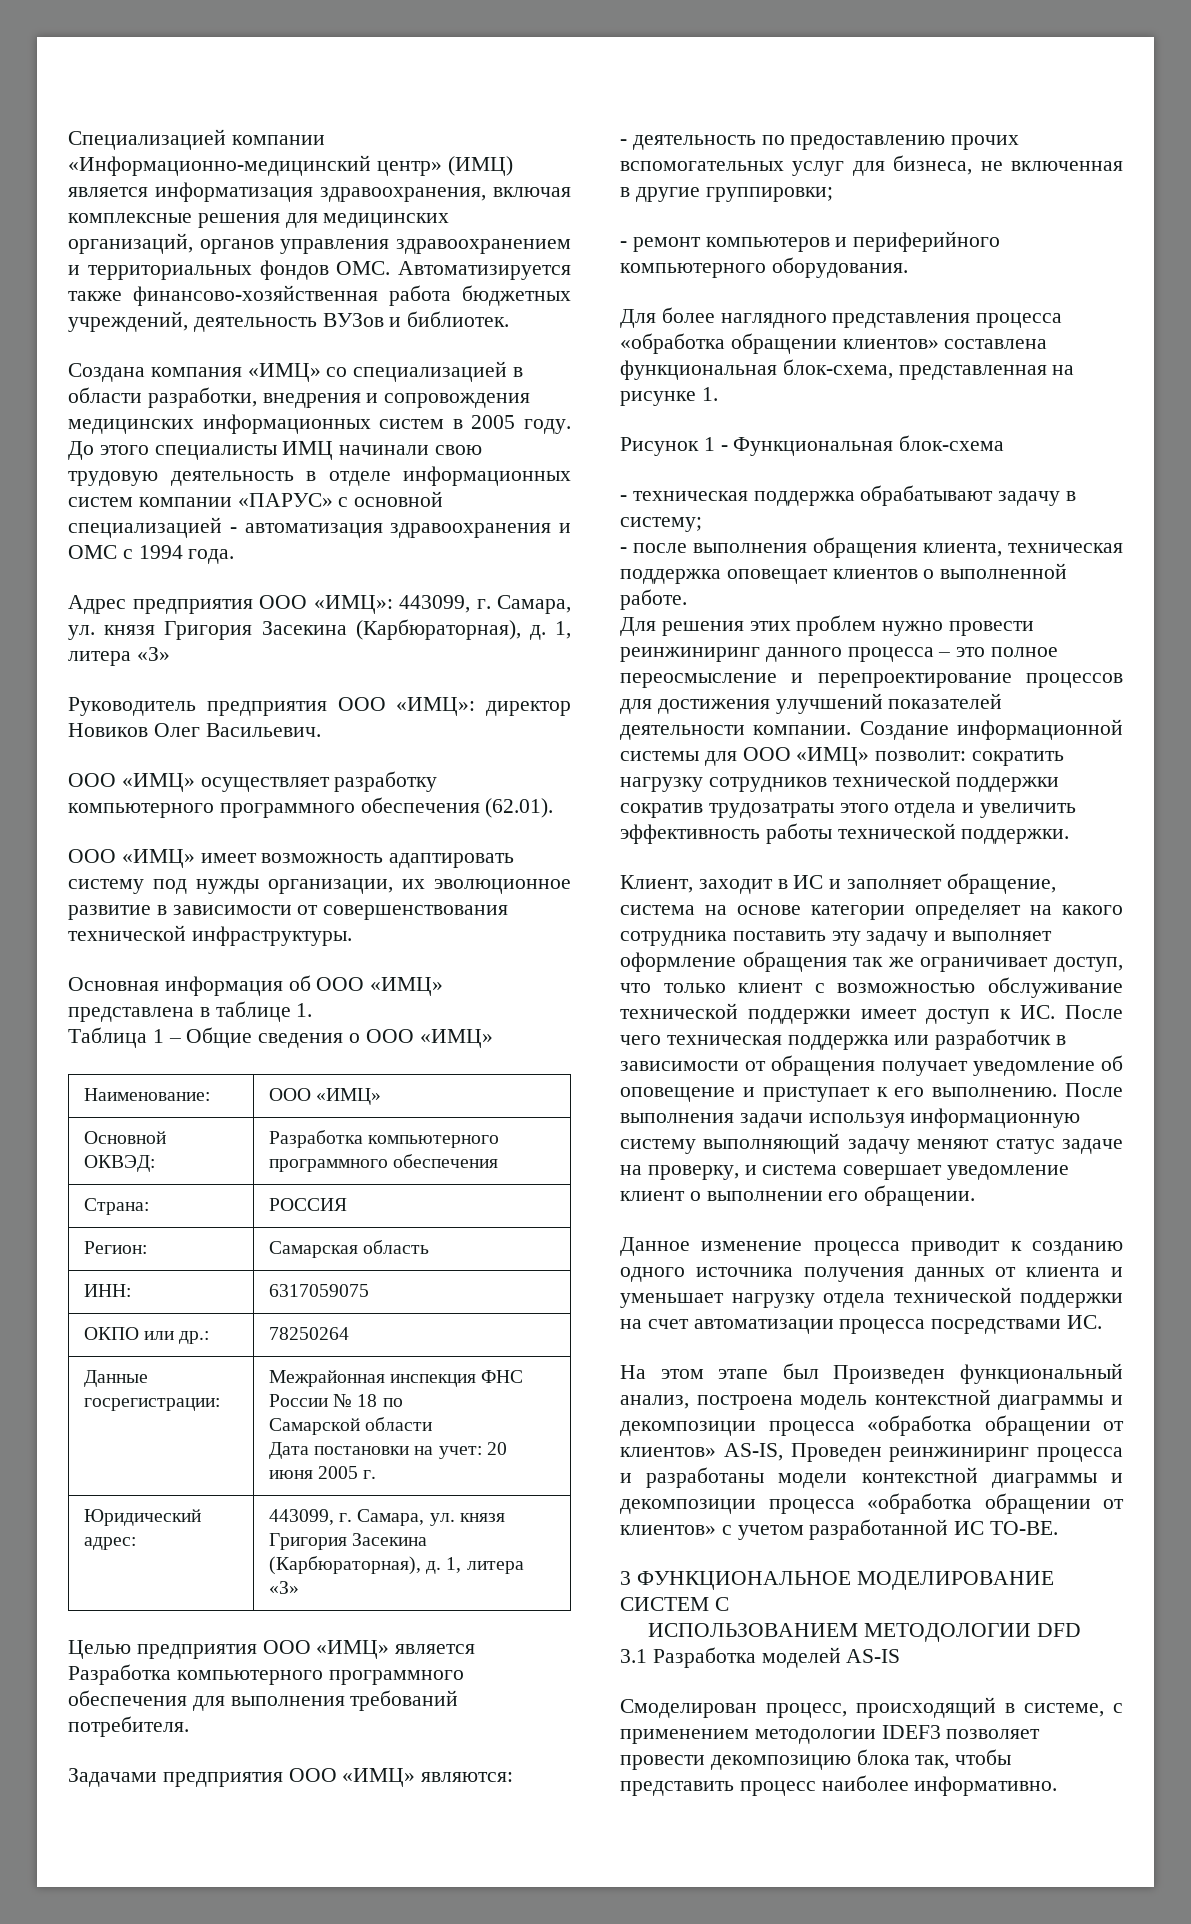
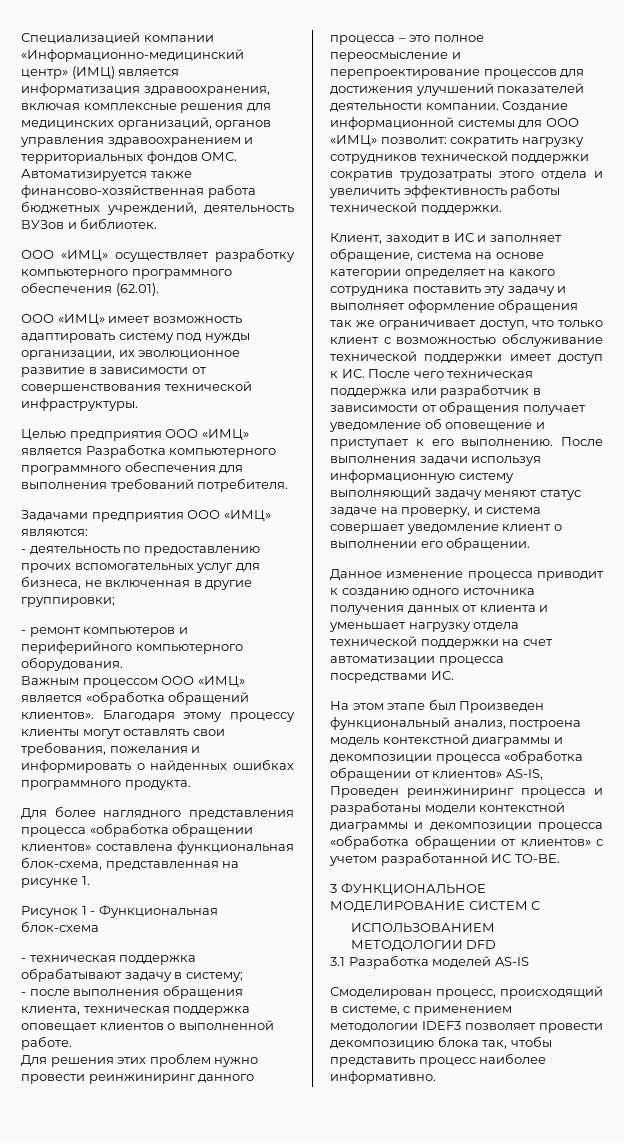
[68,361,524,382] [68,387,531,408] [68,414,572,434] [68,441,483,460] [68,466,571,486] [68,491,444,507] [68,517,571,538] [68,545,235,564] [68,595,571,614] [68,619,571,640] [68,647,170,666] [68,697,571,716] [68,723,321,737] // Создана компания «ИМЦ» со специализацией в области разработки, внедрения и сопровождения медицинских информационных систем в 2005 году. До этого специалисты ИМЦ начинали свою трудовую деятельность в отделе информационных систем компании «ПАРУС» с основной специализацией - автоматизация здравоохранения и ОМС с 1994 года. // Адрес предприятия ООО «ИМЦ»: 443099, г. Самара, ул. князя Григория Засекина (Карбюраторная), д. 1, литера «З» // Руководитель предприятия ООО «ИМЦ»: директор Новиков Олег Васильевич. -> (158, 223) none
[68,975,444,996] [68,1001,313,1022] [68,1027,493,1048] [83,1088,210,1101] [268,1088,382,1105] [83,1131,166,1144] [83,1155,155,1172] [268,1130,500,1148] [268,1154,499,1172] [83,1198,149,1215] [268,1198,347,1211] [83,1241,147,1254] [268,1240,430,1258] [83,1284,131,1297] [268,1284,369,1297] [83,1327,210,1344] [268,1327,349,1340] [83,1370,148,1387] [83,1398,220,1411] [268,1370,524,1387] [268,1393,403,1407] [268,1417,433,1435] [268,1442,507,1459] [268,1466,377,1479] [83,1509,201,1526] [83,1537,136,1550] [268,1509,505,1526] [268,1533,428,1550] [268,1556,524,1575] [268,1581,299,1594] // Основная информация об ООО «ИМЦ» представлена в таблице 1. // Таблица 1 – Общие сведения о ООО «ИМЦ» // Наименование: | ООО «ИМЦ» // Основной ОКВЭД: | Разработка компьютерного программного обеспечения // Страна: | РОССИЯ // Регион: | Самарская область // ИНН: | 6317059075 // ОКПО или др.: | 78250264 // Данные госрегистрации: | Межрайонная инспекция ФНС России № 18 по // Самарской области // Дата постановки на учет: 20 июня 2005 г. // Юридический адрес: | 443099, г. Самара, ул. князя Григория Засекина (Карбюраторная), д. 1, литера «З» -> (138, 404) none
(908, 267) none -> [21,676,245,688] [21,691,250,705] [21,710,295,722] [21,729,225,739] [21,742,201,756] [21,759,294,773] [21,780,191,790] // Важным процессом ООО «ИМЦ» является «обработка обращений клиентов». Благодаря этому процессу клиенты могут оставлять свои требования, пожелания и информировать о найденных ошибках программного продукта.

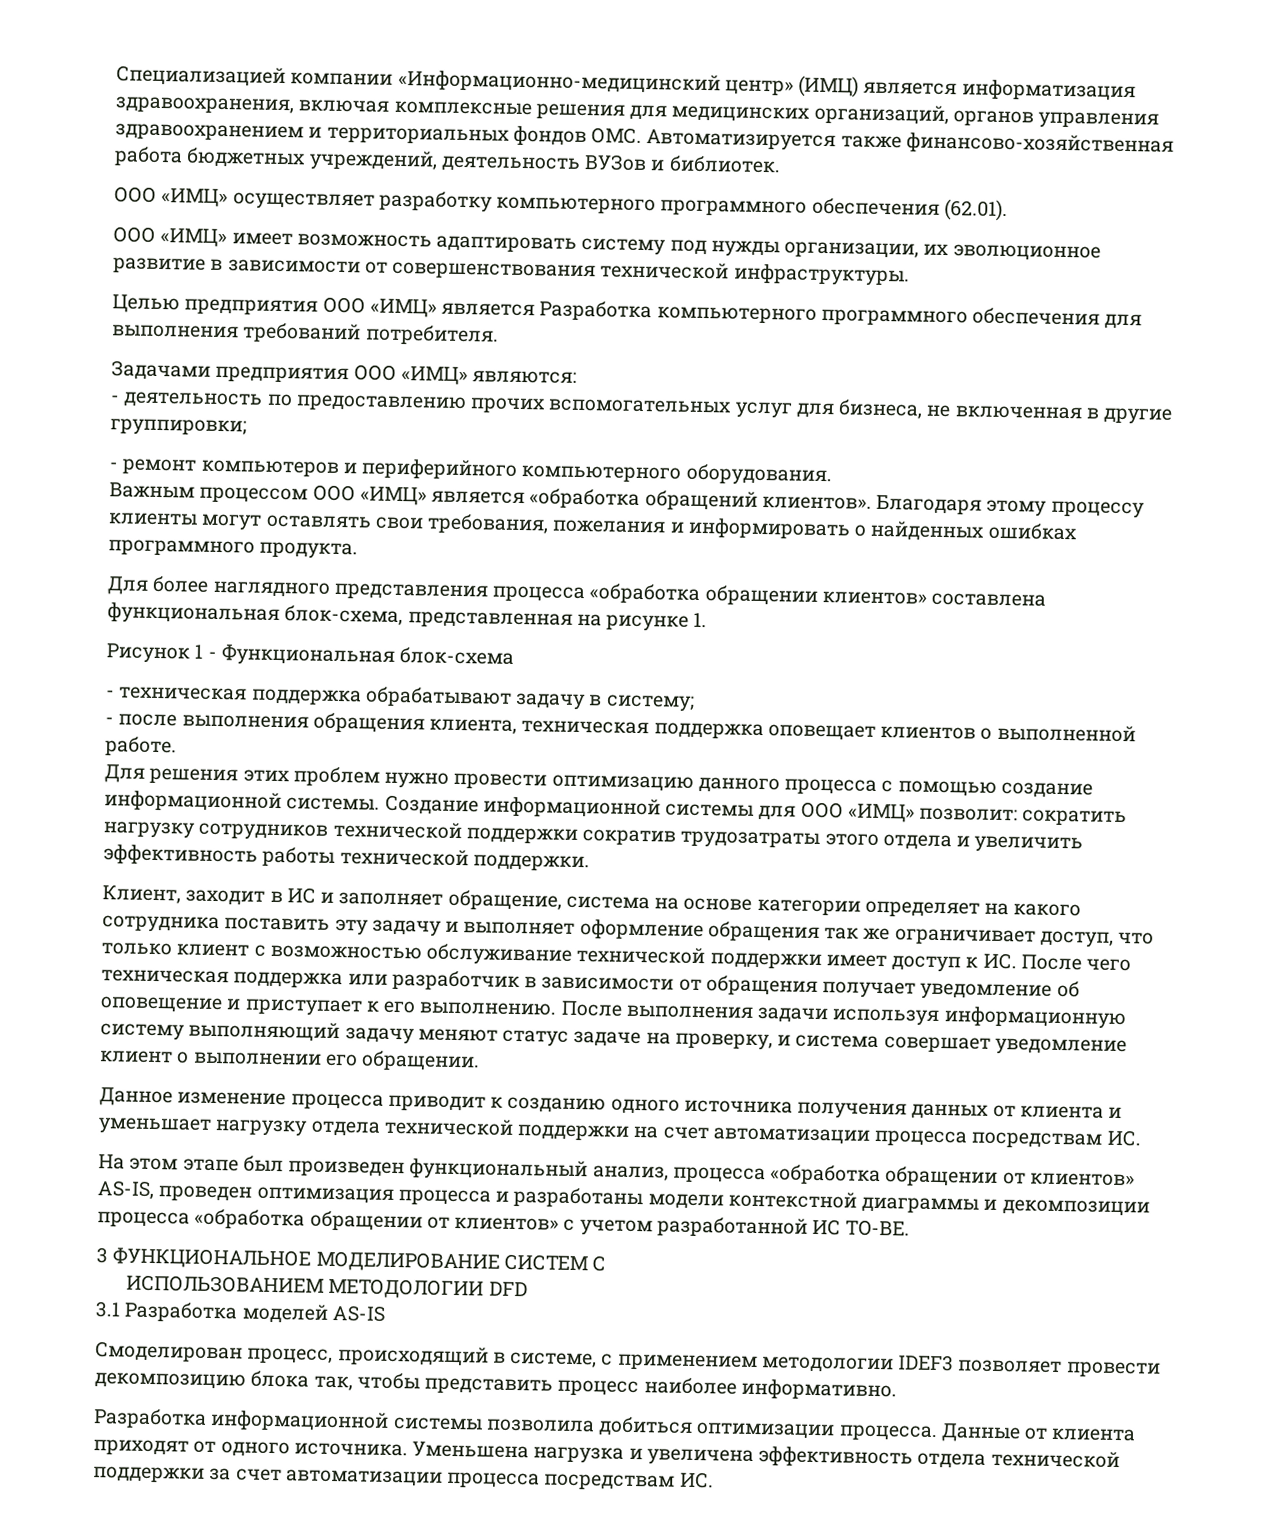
[88,1074,196,1084] реинжиниринг -> [551,774,694,792] оптимизацию
[398,35,484,42] [330,52,461,62] [330,69,585,79] [330,83,585,96] [330,103,499,112] – это полное переосмысление и перепроектирование процессов для достижения улучшений показателей деятельности компании. -> [881,780,1093,799] [104,790,381,813] с помощью создание информационной системы.
[330,673,427,683] посредствами -> [971,1131,1103,1149] посредствам
[459,701,545,713] Произведен -> [288,1160,406,1178] произведен
[509,720,582,730] [330,734,563,747] [330,754,432,763] построена модель контекстной диаграммы и декомпозиции -> (669, 1173) none
[330,786,514,798] Проведен реинжиниринг -> [158,1185,394,1205] проведен оптимизация
(436, 1077) none -> [93,1408,1137,1443] [93,1439,1120,1469] [93,1466,714,1491] // Разработка информационной системы позволила добиться оптимизации процесса. Данные от клиента приходят от одного источника. Уменьшена нагрузка и увеличена эффективность отдела технической поддержки за счет автоматизации процесса посредствам ИС.

